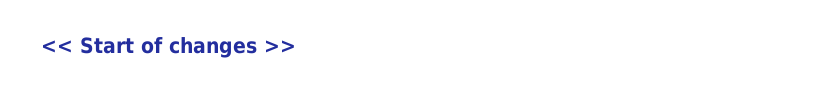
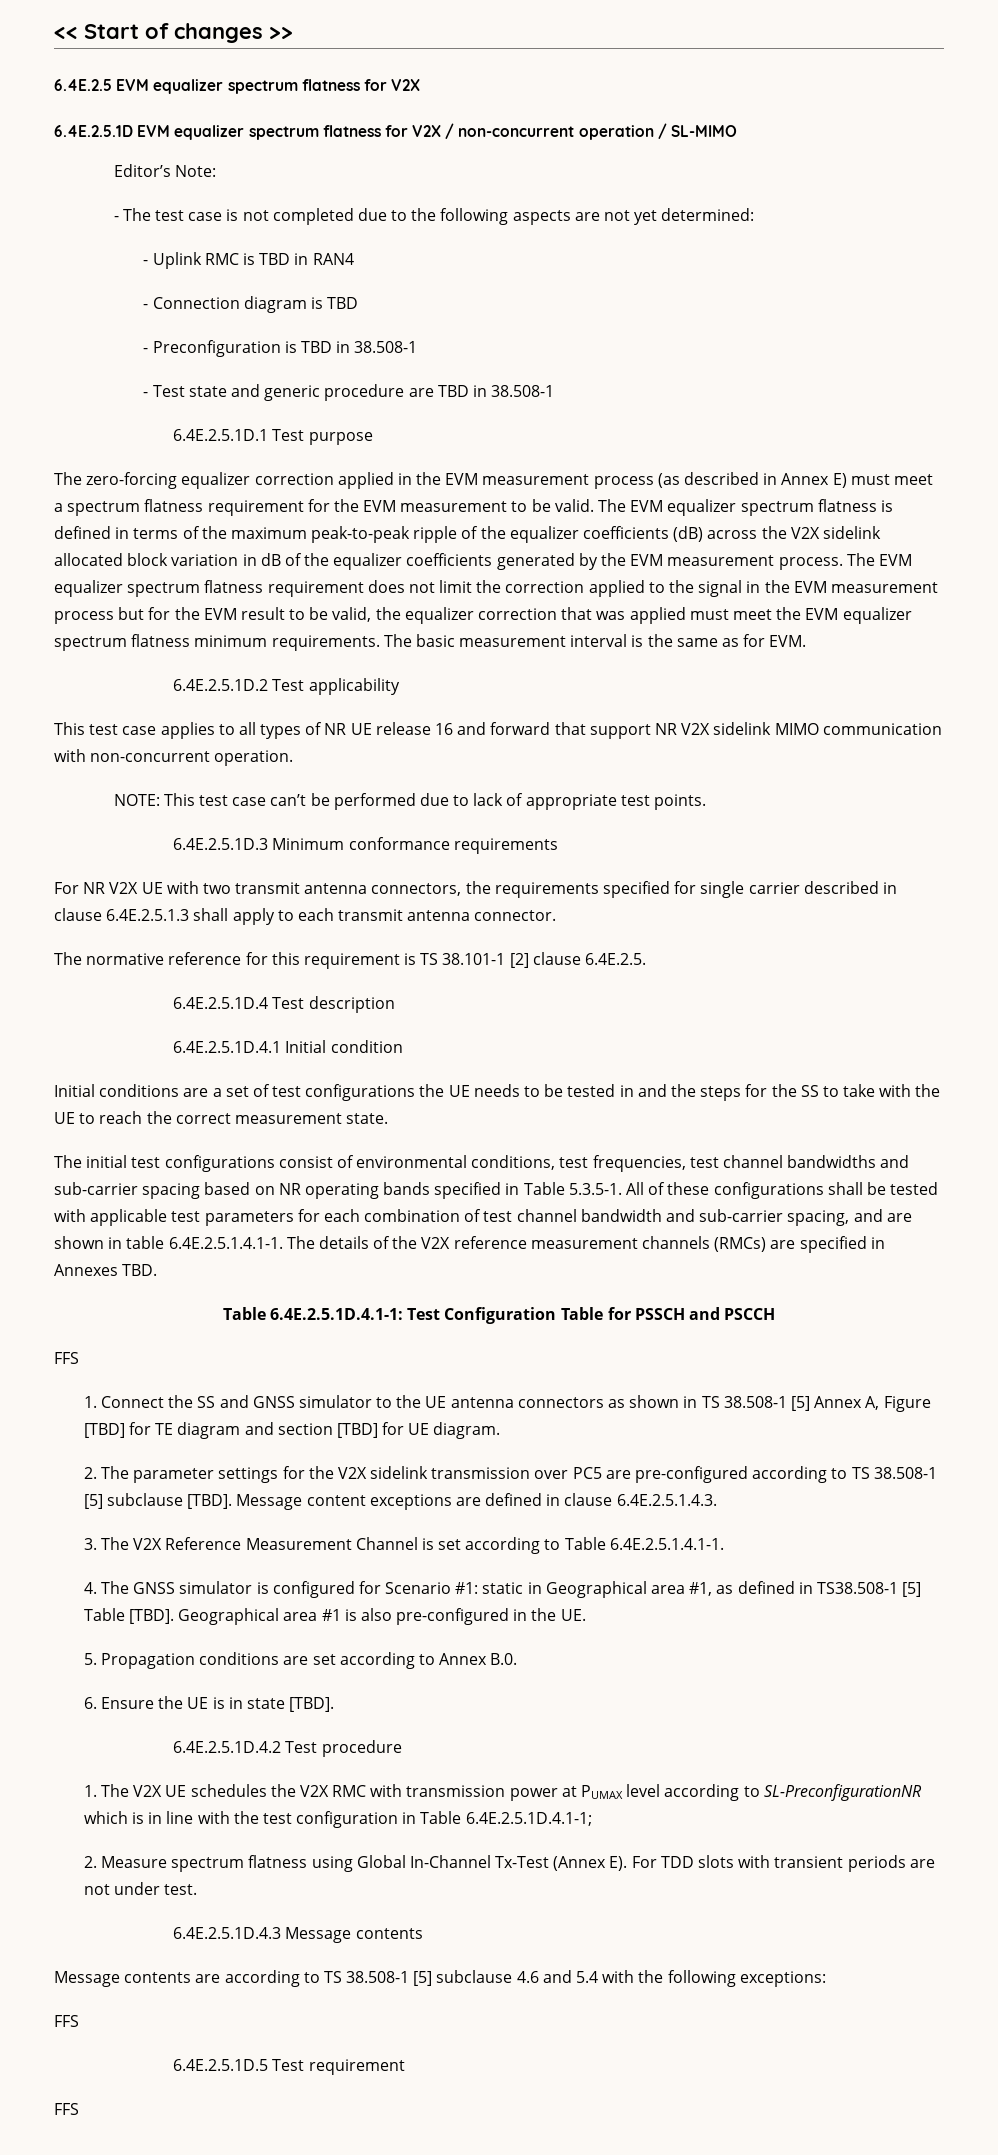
(296, 46) none -> [54,79,421,94] [54,123,738,140] [113,164,216,177] [113,208,755,225] [143,252,354,269] [143,296,359,313] [143,340,418,357] [143,384,555,401] [173,429,373,445] [54,472,933,489] [54,499,893,516] [54,526,881,543] [54,553,912,570] [54,580,938,597] [54,607,912,624] [54,634,807,651] [173,678,400,695] [54,722,942,739] [54,749,294,766] [113,793,707,810] [173,837,558,854] [54,881,897,898] [54,908,557,925] [54,952,647,969] [173,996,395,1013] [173,1040,403,1053] [54,1084,941,1101] [54,1111,389,1124] [54,1155,910,1172] [54,1182,939,1199] [54,1209,912,1226] [54,1236,885,1253] [54,1264,158,1276] [222,1307,776,1324] [54,1352,79,1364] [83,1395,931,1412] [83,1422,501,1439] [83,1466,937,1483] [83,1493,717,1510] [83,1537,724,1554] [83,1581,922,1598] [83,1608,586,1625] [83,1652,518,1669] [83,1696,335,1712] [173,1740,402,1757] [83,1784,922,1801] [83,1811,592,1828] [83,1855,935,1872] [83,1882,198,1895] [173,1927,423,1943] [54,1970,826,1987] [54,2015,79,2027] [173,2059,405,2075] [54,2103,79,2115] // 6.4E.2.5 EVM equalizer spectrum flatness for V2X // 6.4E.2.5.1D EVM equalizer spectrum flatness for V2X / non-concurrent operation / SL-MIMO // Editor’s Note: // - The test case is not completed due to the following aspects are not yet determined: // - Uplink RMC is TBD in RAN4 // - Connection diagram is TBD // - Preconfiguration is TBD in 38.508-1 // - Test state and generic procedure are TBD in 38.508-1 // 6.4E.2.5.1D.1 Test purpose // The zero-forcing equalizer correction applied in the EVM measurement process (as described in Annex E) must meet a spectrum flatness requirement for the EVM measurement to be valid. The EVM equalizer spectrum flatness is defined in terms of the maximum peak-to-peak ripple of the equalizer coefficients (dB) across the V2X sidelink allocated block variation in dB of the equalizer coefficients generated by the EVM measurement process. The EVM equalizer spectrum flatness requirement does not limit the correction applied to the signal in the EVM measurement process but for the EVM result to be valid, the equalizer correction that was applied must meet the EVM equalizer spectrum flatness minimum requirements. The basic measurement interval is the same as for EVM. // 6.4E.2.5.1D.2 Test applicability // This test case applies to all types of NR UE release 16 and forward that support NR V2X sidelink MIMO communication with non-concurrent operation. // NOTE: This test case can’t be performed due to lack of appropriate test points. // 6.4E.2.5.1D.3 Minimum conformance requirements // For NR V2X UE with two transmit antenna connectors, the requirements specified for single carrier described in clause 6.4E.2.5.1.3 shall apply to each transmit antenna connector. // The normative reference for this requirement is TS 38.101-1 [2] clause 6.4E.2.5. // 6.4E.2.5.1D.4 Test description // 6.4E.2.5.1D.4.1 Initial condition // Initial conditions are a set of test configurations the UE needs to be tested in and the steps for the SS to take with the UE to reach the correct measurement state. // The initial test configurations consist of environmental conditions, test frequencies, test channel bandwidths and sub-carrier spacing based on NR operating bands specified in Table 5.3.5-1. All of these configurations shall be tested with applicable test parameters for each combination of test channel bandwidth and sub-carrier spacing, and are shown in table 6.4E.2.5.1.4.1-1. The details of the V2X reference measurement channels (RMCs) are specified in Annexes TBD. // Table 6.4E.2.5.1D.4.1-1: Test Configuration Table for PSSCH and PSCCH // FFS // 1. Connect the SS and GNSS simulator to the UE antenna connectors as shown in TS 38.508-1 [5] Annex A, Figure [TBD] for TE diagram and section [TBD] for UE diagram. // 2. The parameter settings for the V2X sidelink transmission over PC5 are pre-configured according to TS 38.508-1 [5] subclause [TBD]. Message content exceptions are defined in clause 6.4E.2.5.1.4.3. // 3. The V2X Reference Measurement Channel is set according to Table 6.4E.2.5.1.4.1-1. // 4. The GNSS simulator is configured for Scenario #1: static in Geographical area #1, as defined in TS38.508-1 [5] Table [TBD]. Geographical area #1 is also pre-configured in the UE. // 5. Propagation conditions are set according to Annex B.0. // 6. Ensure the UE is in state [TBD]. // 6.4E.2.5.1D.4.2 Test procedure // 1. The V2X UE schedules the V2X RMC with transmission power at PUMAX level according to SL-PreconfigurationNR which is in line with the test configuration in Table 6.4E.2.5.1D.4.1-1; // 2. Measure spectrum flatness using Global In-Channel Tx-Test (Annex E). For TDD slots with transient periods are not under test. // 6.4E.2.5.1D.4.3 Message contents // Message contents are according to TS 38.508-1 [5] subclause 4.6 and 5.4 with the following exceptions: // FFS // 6.4E.2.5.1D.5 Test requirement // FFS

